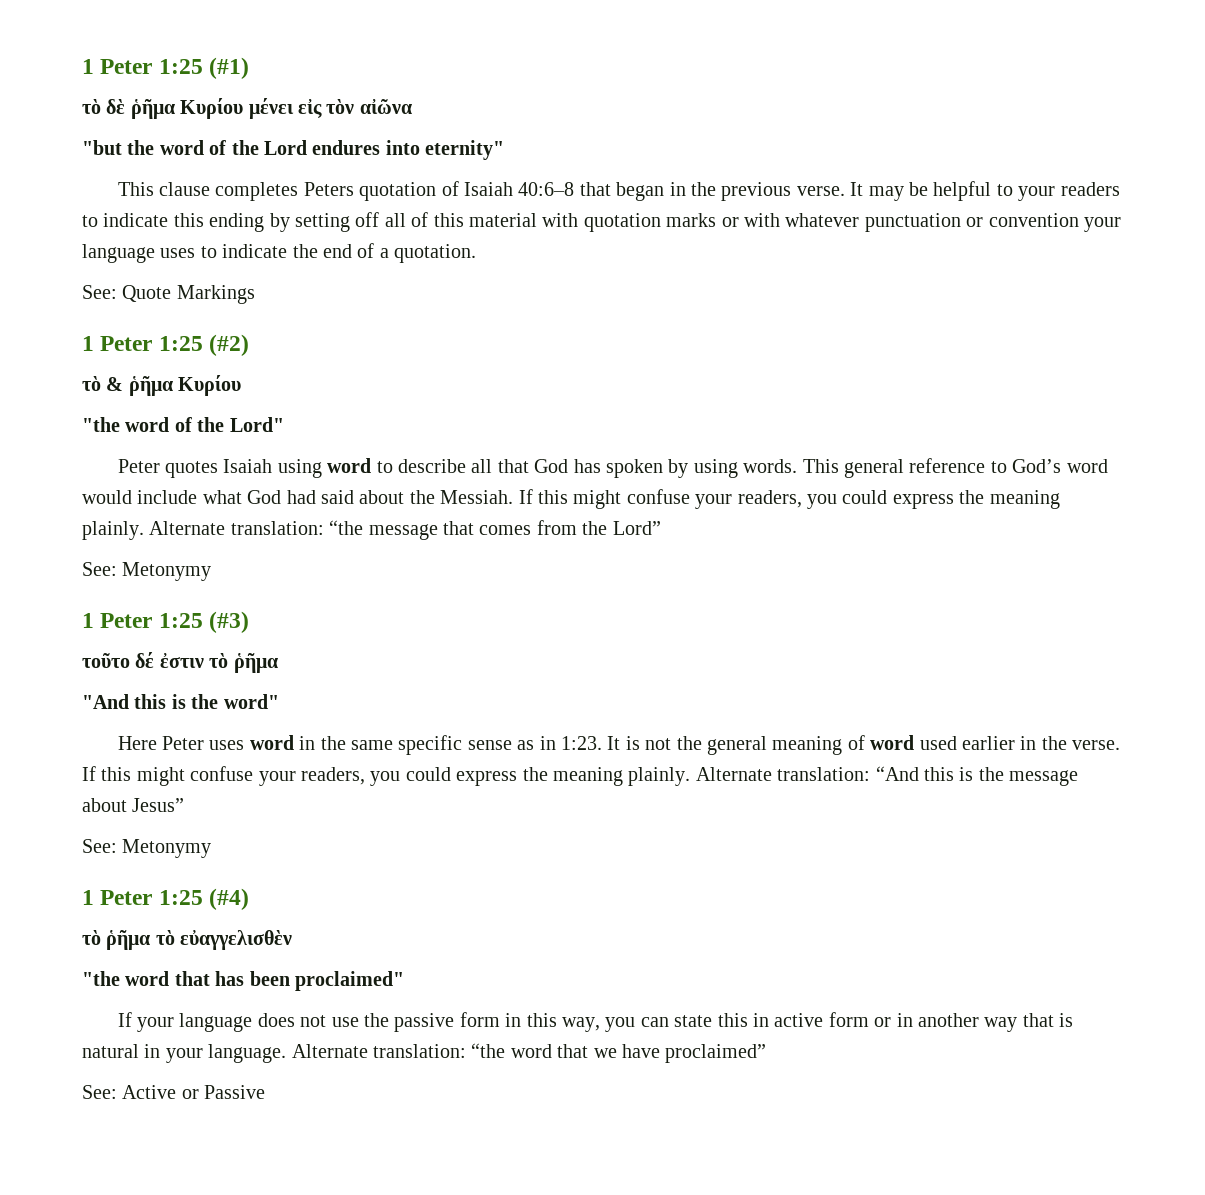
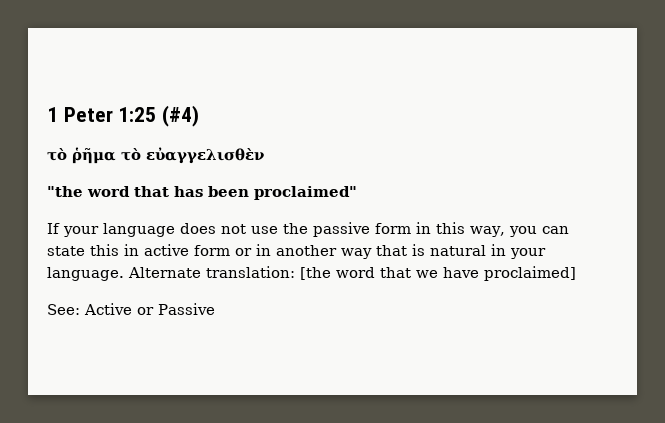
[82,57,250,79] [82,98,412,119] [82,140,505,160] [117,181,1120,201] [82,212,1121,232] [82,243,477,263] [82,285,255,304] [82,334,250,356] [82,375,242,396] [82,417,284,432] [117,458,1108,478] [82,489,1060,509] [82,520,661,540] [82,562,212,581] [82,611,250,633] [82,652,278,673] [82,694,279,709] [117,735,1121,755] [82,766,1079,786] [82,798,185,812] [82,839,212,858] [82,890,203,905] 1 Peter 1:25 (#1) // τὸ δὲ ῥῆμα Κυρίου μένει εἰς τὸν αἰῶνα // "but the word of the Lord endures into eternity" // This clause completes Peters quotation of Isaiah 40:6–8 that began in the previous verse. It may be helpful to your readers to indicate this ending by setting off all of this material with quotation marks or with whatever punctuation or convention your language uses to indicate the end of a quotation. // See: Quote Markings // 1 Peter 1:25 (#2) // τὸ & ῥῆμα Κυρίου // "the word of the Lord" // Peter quotes Isaiah using word to describe all that God has spoken by using words. This general reference to God’s word would include what God had said about the Messiah. If this might confuse your readers, you could express the meaning plainly. Alternate translation: “the message that comes from the Lord” // See: Metonymy // 1 Peter 1:25 (#3) // τοῦτο δέ ἐστιν τὸ ῥῆμα // "And this is the word" // Here Peter uses word in the same specific sense as in 1:23. It is not the general meaning of word used earlier in the verse. If this might confuse your readers, you could express the meaning plainly. Alternate translation: “And this is the message about Jesus” // See: Metonymy // 1 Peter 1:25 -> [47,107,157,122] 1 Peter 1:25
[471,1043,506,1058] “the -> [300,267,331,280] [the
[665,1044,767,1063] proclaimed” -> [484,266,576,281] proclaimed]

